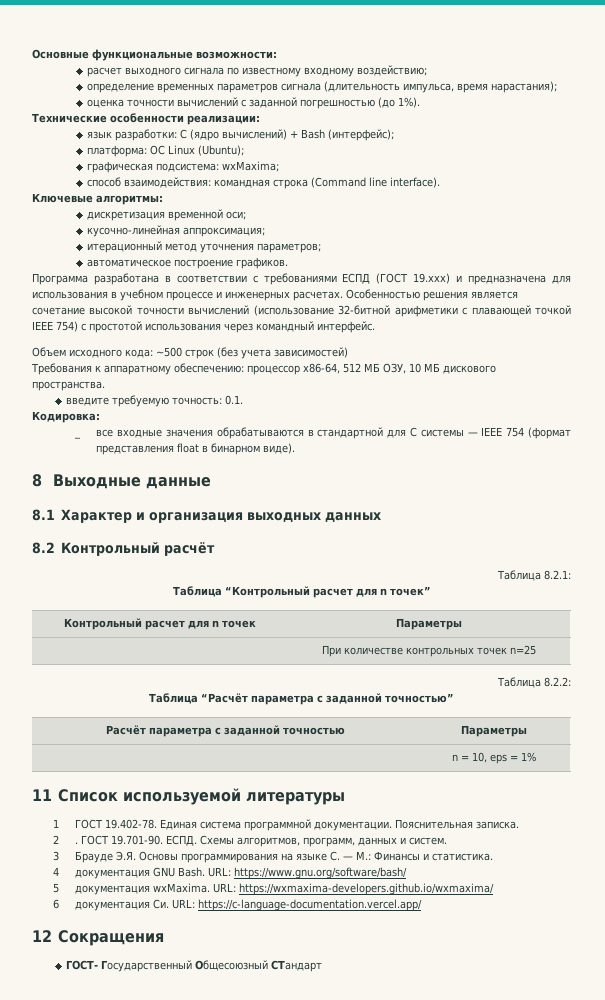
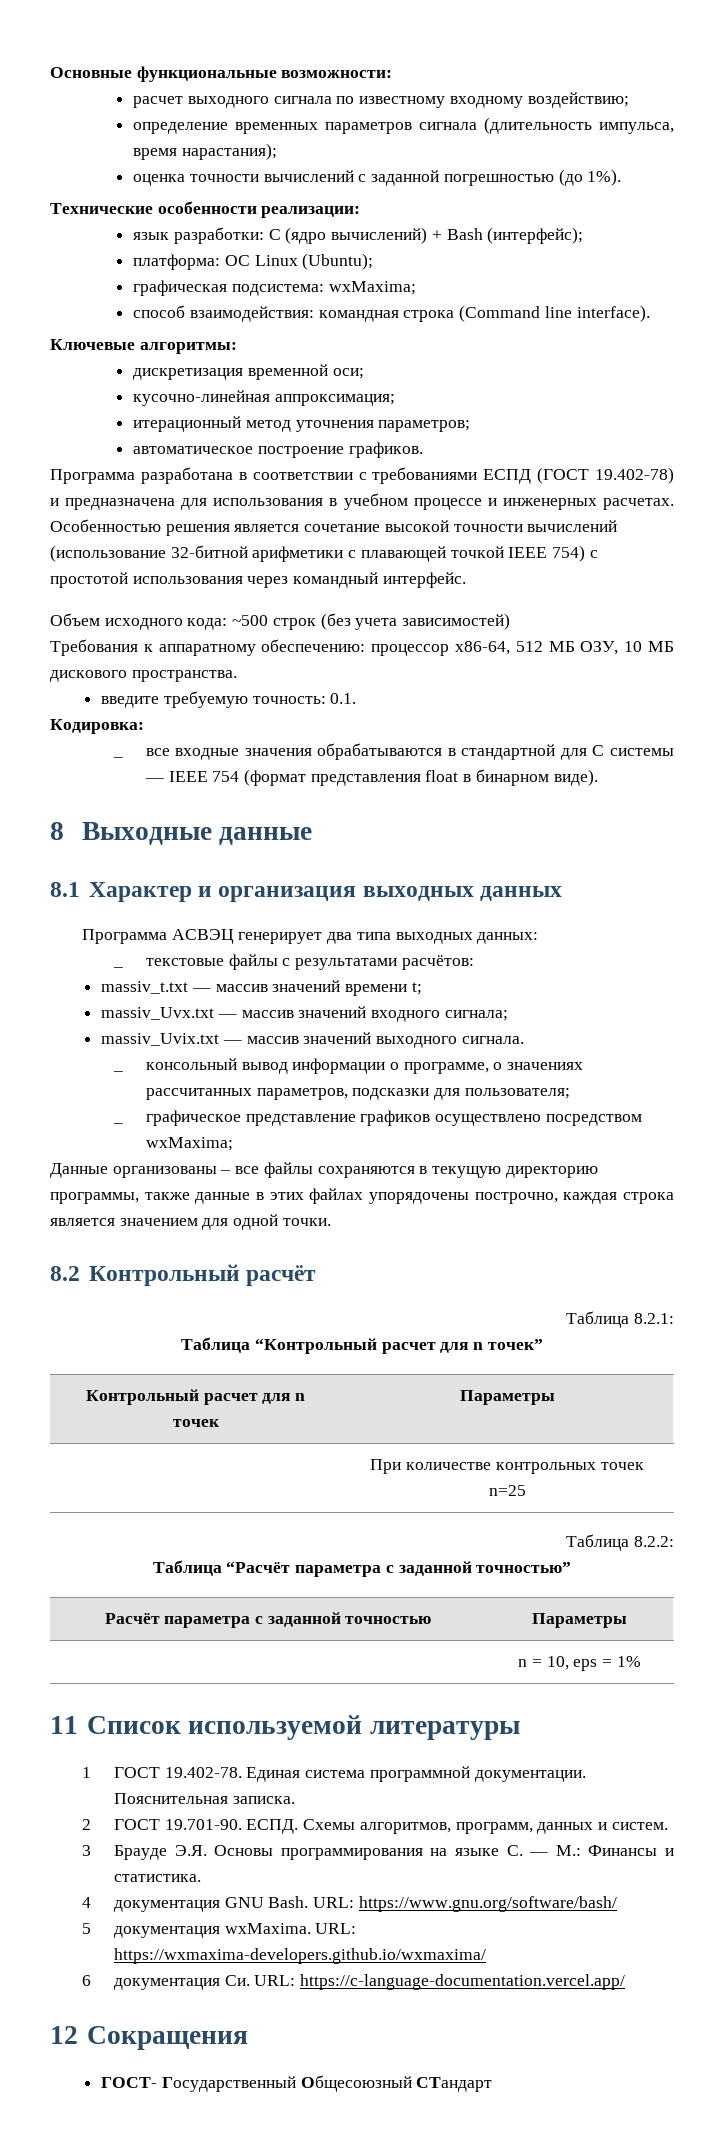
[413,273,451,284] 19.ххх) -> [595,467,674,484] 19.402-78)
(381, 517) none -> [81,929,539,944] [112,966,123,968] [145,954,474,970] [101,980,422,996] [101,1006,508,1022] [101,1032,524,1048] [112,1070,123,1072] [145,1058,584,1074] [145,1088,570,1100] [112,1110,642,1126] [145,1137,233,1151] [50,1162,598,1178] [50,1188,674,1204] [50,1214,331,1230] // Программа АСВЭЦ генерирует два типа выходных данных: // _ текстовые файлы с результатами расчётов: // massiv_t.txt — массив значений времени t; // massiv_Uvx.txt — массив значений входного сигнала; // massiv_Uvix.txt — массив значений выходного сигнала. // _ консольный вывод информации о программе, о значениях рассчитанных параметров, подсказки для пользователя; // _ графическое представление графиков осуществлено посредством wxMaxima; // Данные организованы – все файлы сохраняются в текущую директорию программы, также данные в этих файлах упорядочены построчно, каждая строка является значением для одной точки.
[74,842,78,844] . -> (91, 1824) none

